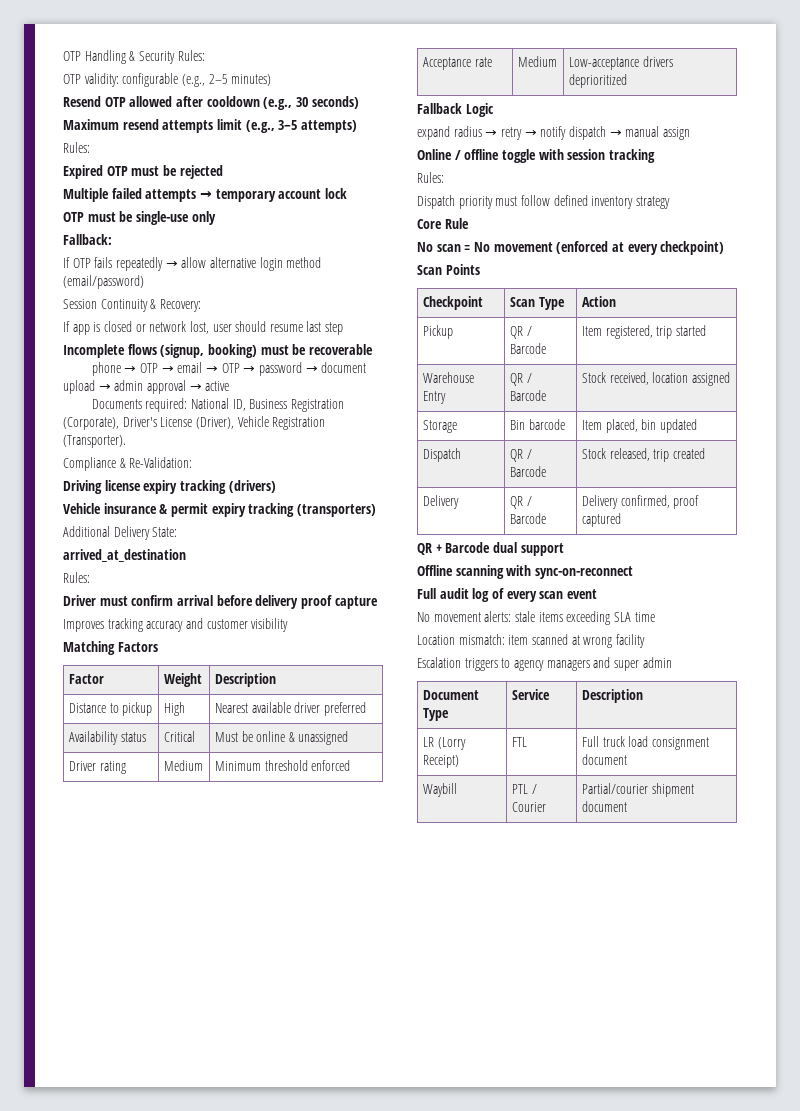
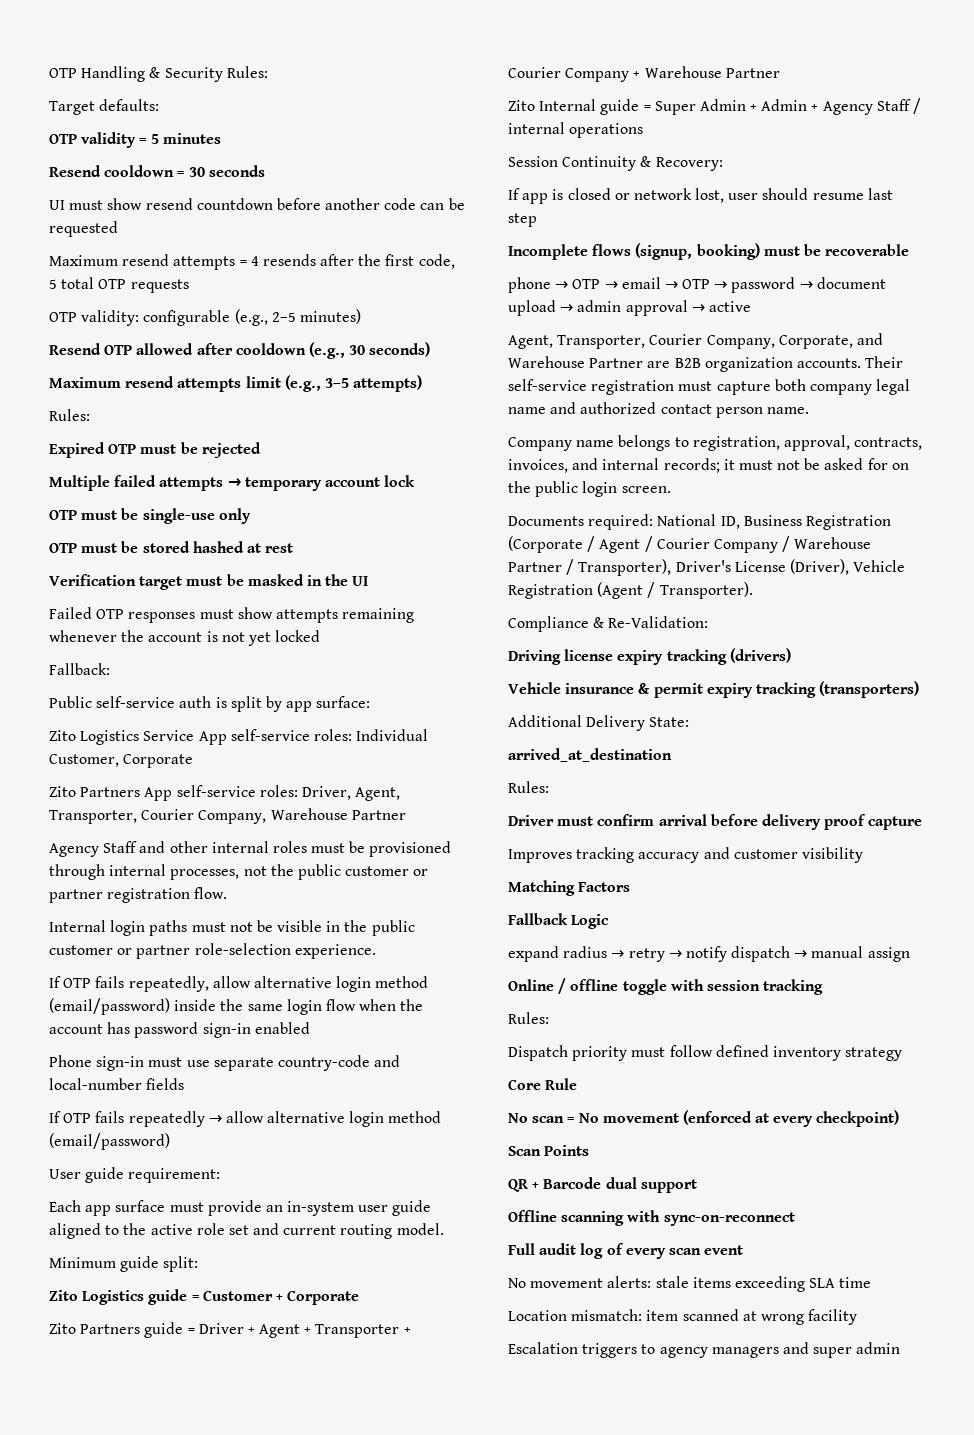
(205, 55) none -> [49,99,160,115] [49,132,221,148] [49,165,265,177] [49,198,465,210] [49,221,118,237] [49,254,455,270] [49,277,189,293] // Target defaults: // OTP validity = 5 minutes // Resend cooldown = 30 seconds // UI must show resend countdown before another code can be requested // Maximum resend attempts = 4 resends after the first code, 5 total OTP requests
[63,234,112,245] Fallback: -> [49,541,294,553] [49,574,369,590] [49,607,415,623] [49,630,321,646] [49,663,110,675] [49,696,371,712] [49,729,429,745] [49,754,194,768] [49,785,401,801] [49,808,406,824] [49,841,452,857] [49,864,429,880] [49,887,228,903] [49,920,415,936] [49,943,376,959] [49,976,429,992] [49,998,424,1015] [49,1022,310,1038] [49,1055,401,1071] [49,1078,185,1090] OTP must be stored hashed at rest // Verification target must be masked in the UI // Failed OTP responses must show attempts remaining whenever the account is not yet locked // Fallback: // Public self-service auth is split by app surface: // Zito Logistics Service App self-service roles: Individual Customer, Corporate // Zito Partners App self-service roles: Driver, Agent, Transporter, Courier Company, Warehouse Partner // Agency Staff and other internal roles must be provisioned through internal processes, not the public customer or partner registration flow. // Internal login paths must not be visible in the public customer or partner role-selection experience. // If OTP fails repeatedly, allow alternative login method (email/password) inside the same login flow when the account has password sign-in enabled // Phone sign-in must use separate country-code and local-number fields
(144, 282) none -> [49,1167,221,1183] [49,1200,432,1216] [49,1223,444,1239] [49,1256,199,1272] [49,1289,360,1305] [49,1322,411,1338] [508,66,780,82] [508,98,922,115] [508,122,644,138] // User guide requirement: // Each app surface must provide an in-system user guide aligned to the active role set and current routing model. // Minimum guide split: // Zito Logistics guide = Customer + Corporate // Zito Partners guide = Driver + Agent + Transporter + Courier Company + Warehouse Partner // Zito Internal guide = Super Admin + Admin + Agency Staff / internal operations
(230, 386) none -> [508,333,883,349] [508,356,904,372] [508,379,911,395] [508,402,809,418] [508,435,923,451] [508,458,909,473] [508,481,671,497] // Agent, Transporter, Courier Company, Corporate, and Warehouse Partner are B2B organization accounts. Their self-service registration must capture both company legal name and authorized contact person name. // Company name belongs to registration, approval, contracts, invoices, and internal records; it must not be asked for on the public login screen.
[63,417,119,430] (Corporate), -> [508,536,872,553] [508,559,672,576] (Corporate / Agent / Courier Company / Warehouse Partner / Transporter),
[63,435,126,448] (Transporter). -> [597,582,753,599] (Agent / Transporter).
[68,674,104,684] [163,673,202,687] [214,673,276,687] [68,702,153,716] [163,702,185,716] [214,702,366,716] [68,731,146,745] [163,731,195,742] [214,731,349,745] [68,761,126,774] [163,760,203,771] [214,760,351,771] [422,57,492,70] [517,56,557,67] [568,56,673,70] [568,74,627,88] // Factor | Weight | Description // Distance to pickup | High | Nearest available driver preferred // Availability status | Critical | Must be online & unassigned // Driver rating | Medium | Minimum threshold enforced // Acceptance rate | Medium | Low-acceptance drivers deprioritized -> (631, 887) none
[422,296,483,310] [509,297,565,310] [581,296,616,307] [422,325,453,339] [509,326,532,339] [509,343,546,354] [581,325,706,339] [422,372,474,383] [422,391,446,404] [509,373,532,386] [509,390,546,401] [581,372,730,386] [422,420,457,433] [509,419,565,430] [581,419,697,433] [422,448,461,462] [509,449,532,462] [509,466,546,477] [581,448,705,462] [422,495,459,509] [509,496,532,509] [509,513,546,524] [581,495,700,509] [581,513,621,527] // Checkpoint | Scan Type | Action // Pickup | QR / Barcode | Item registered, trip started // Warehouse Entry | QR / Barcode | Stock received, location assigned // Storage | Bin barcode | Item placed, bin updated // Dispatch | QR / Barcode | Stock released, trip created // Delivery | QR / Barcode | Delivery confirmed, proof captured -> (590, 1150) none
[422,690,479,700] [422,708,449,721] [511,689,550,700] [581,689,643,703] [422,737,466,750] [422,755,459,768] [511,737,527,747] [581,736,709,750] [581,754,627,765] [422,783,457,797] [511,784,537,794] [511,802,546,812] [581,783,694,797] [581,801,627,812] // Document Type | Service | Description // LR (Lorry Receipt) | FTL | Full truck load consignment document // Waybill | PTL / Courier | Partial/courier shipment document -> (901, 1348) none

